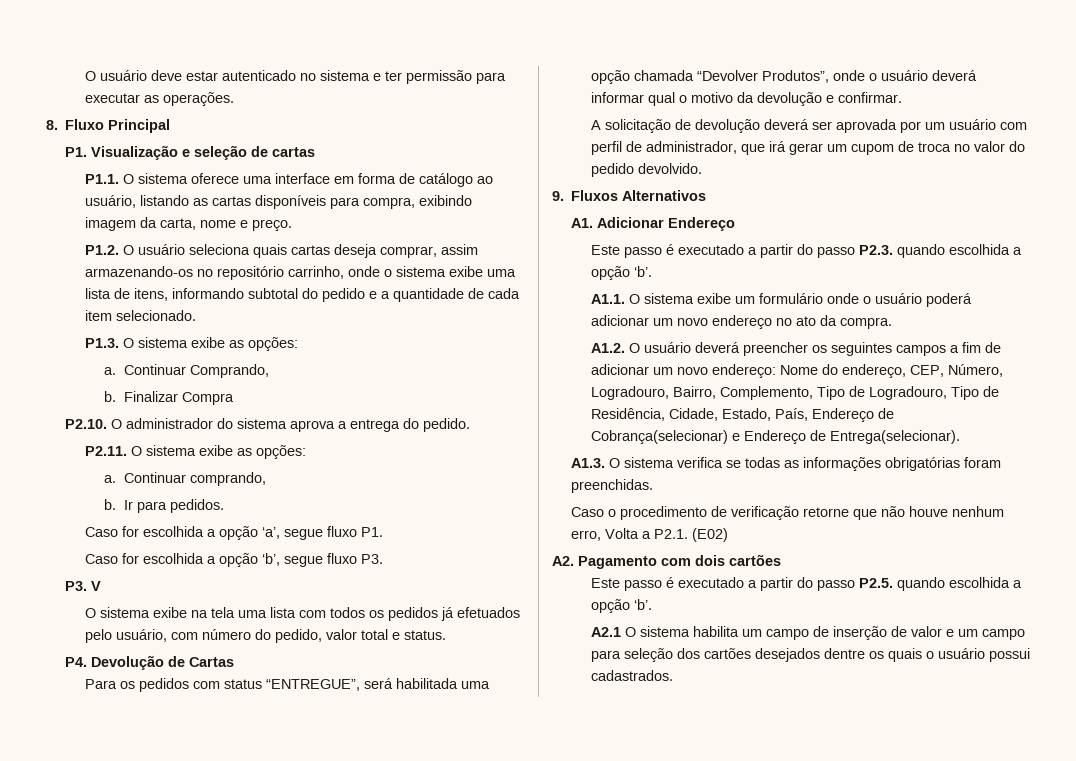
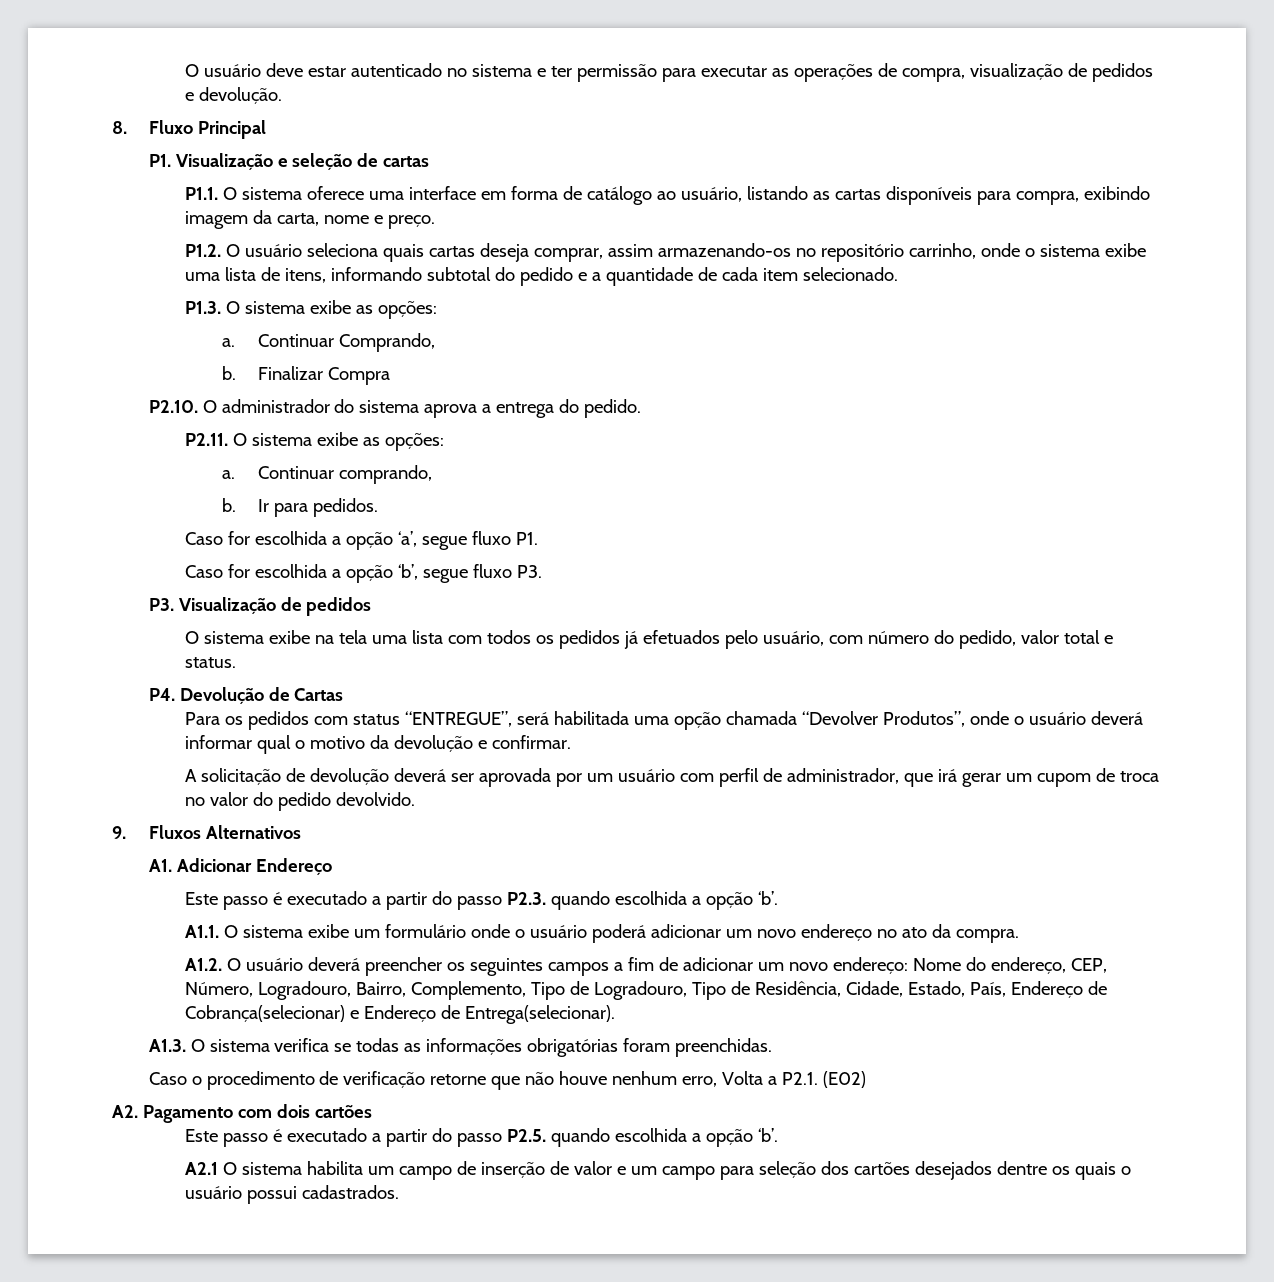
[162,92,234,106] operações. -> [793,63,1153,82] [185,87,283,104] operações de compra, visualização de pedidos e devolução.
[91,581,102,591] V -> [178,597,372,616] Visualização de pedidos

